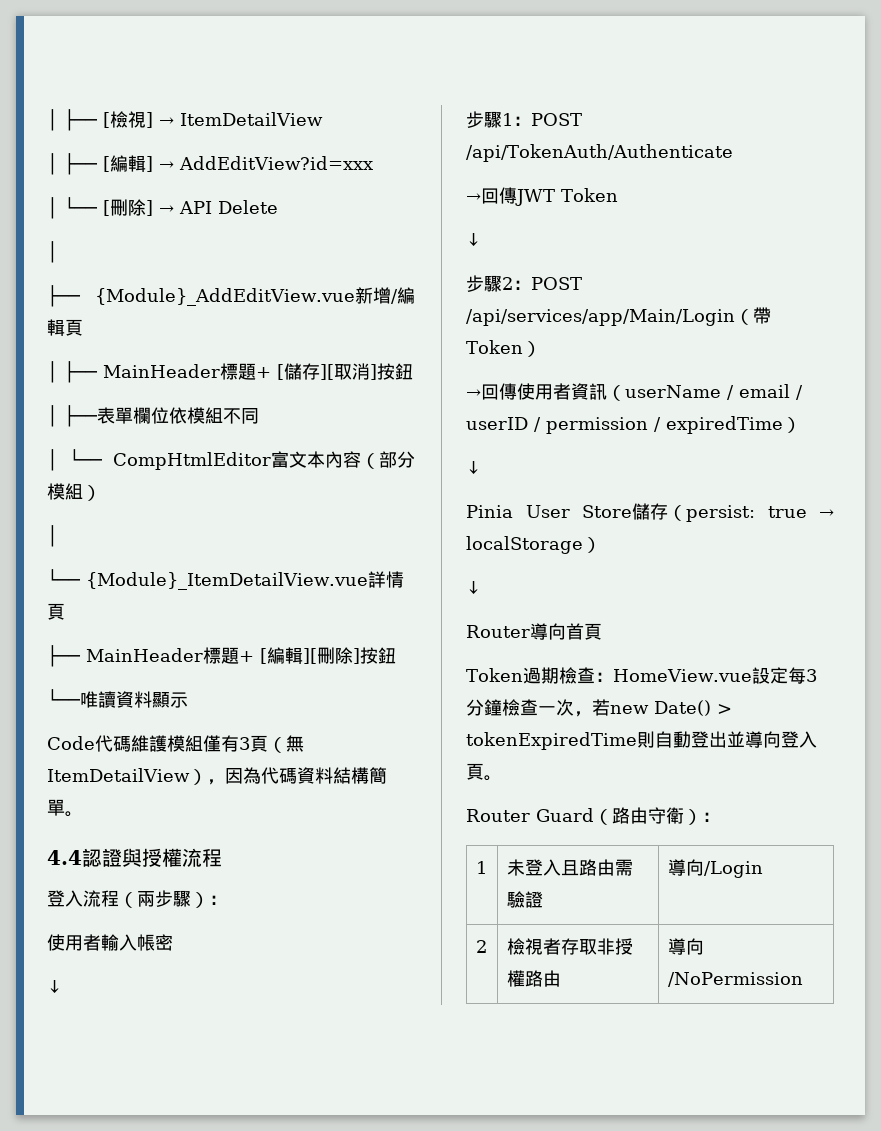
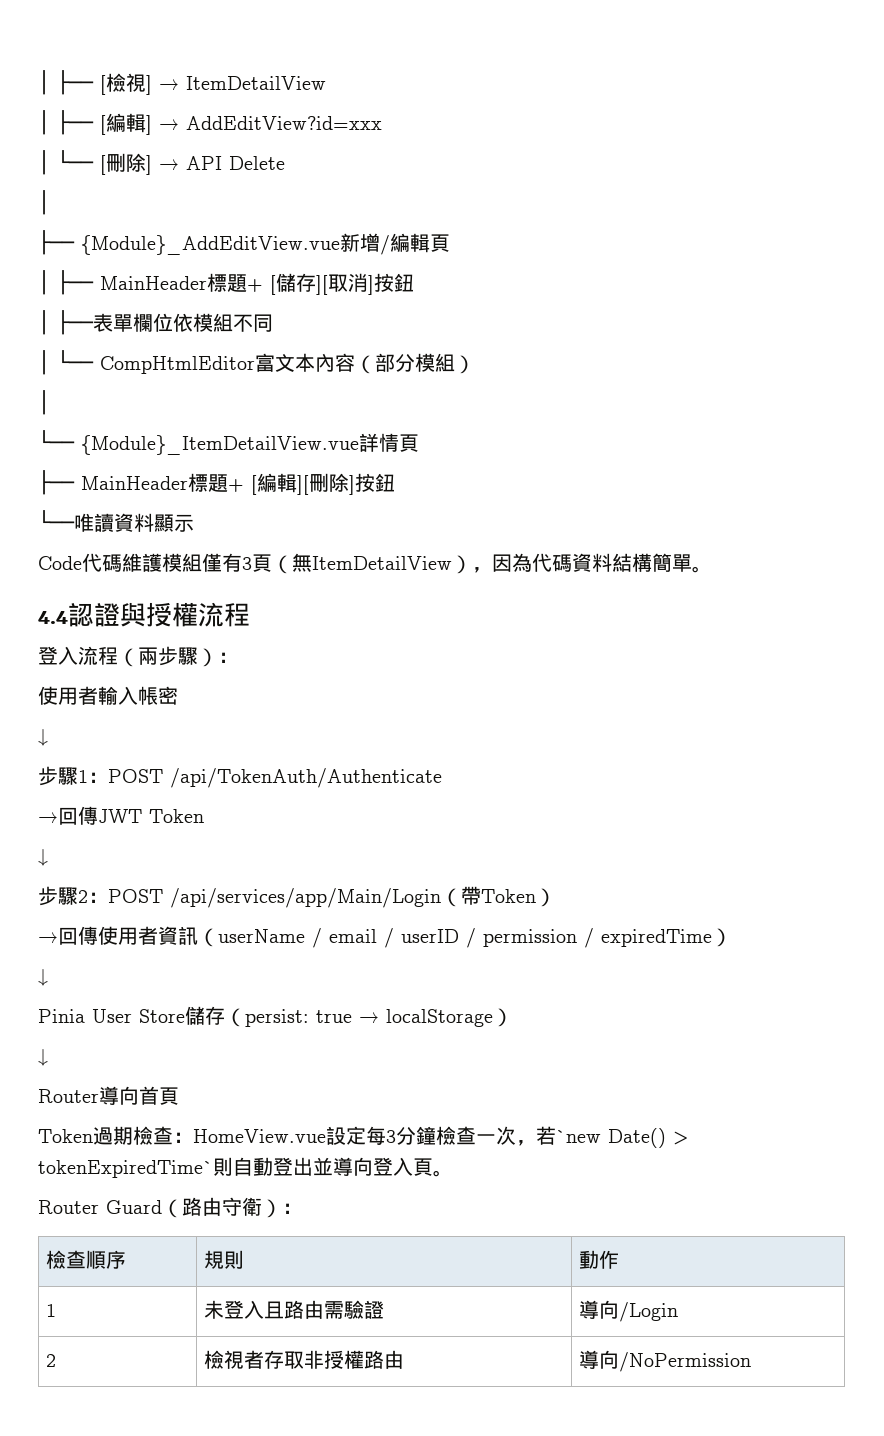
[610,705,649,714] new -> [556,1130,601,1143] `new
[466,732,637,750] tokenExpiredTime -> [38,1160,213,1178] tokenExpiredTime`
(720, 817) none -> [46,1250,127,1269] [204,1250,245,1269] [579,1250,620,1269] // 檢查順序 | 規則 | 動作

